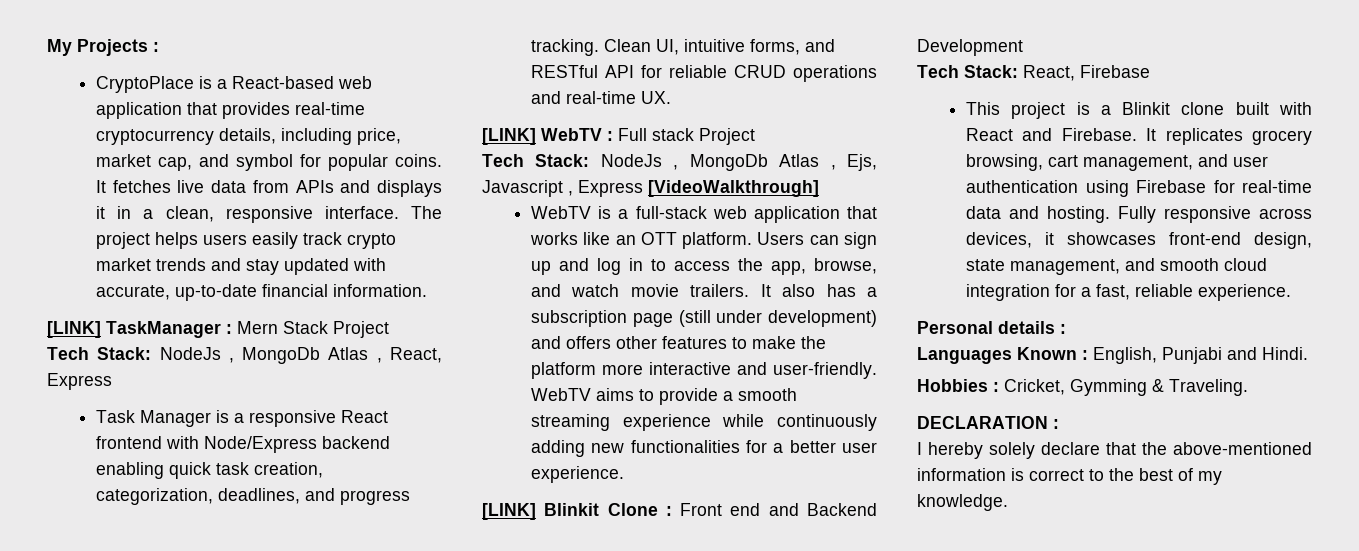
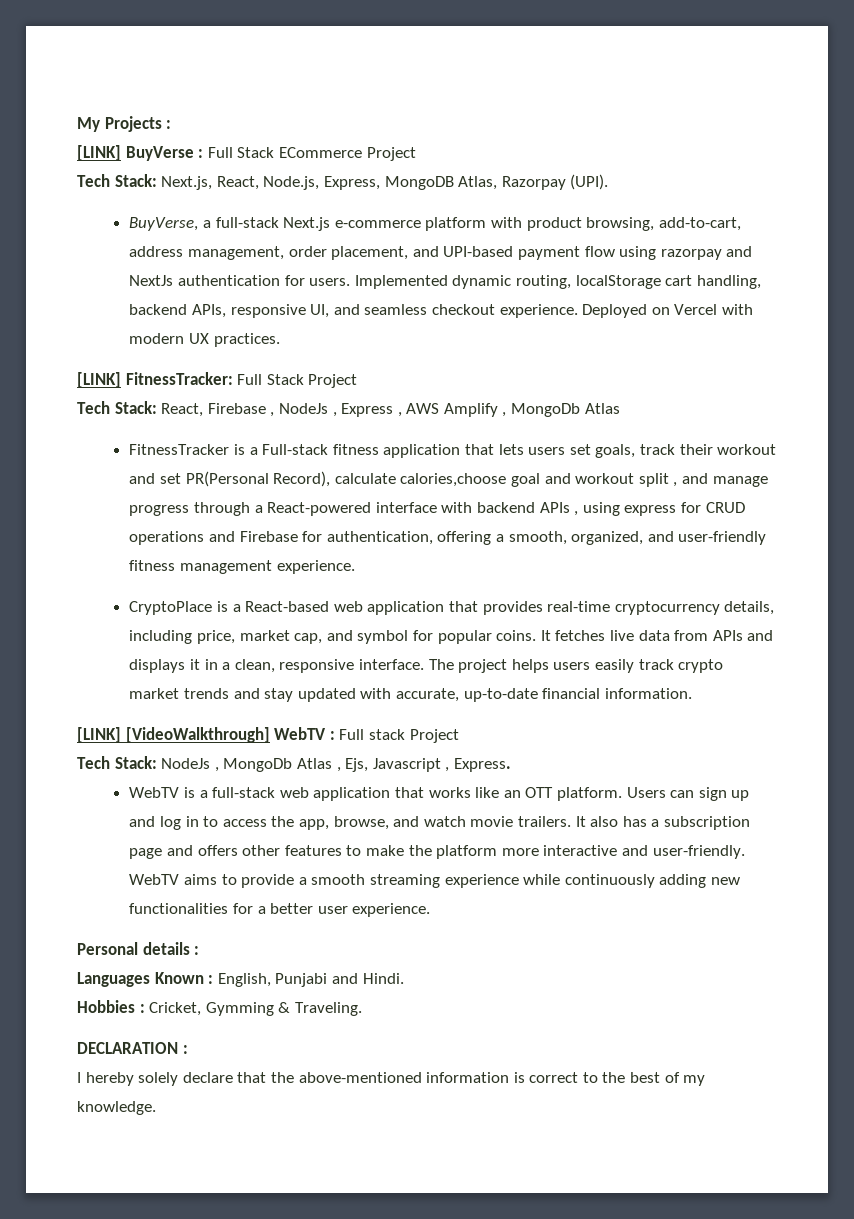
(159, 47) none -> [77,145,416,161] [77,174,609,190] [129,217,741,231] [129,246,753,260] [129,275,761,289] [129,304,753,318] [129,333,280,347] [77,372,358,388] [77,401,620,417] [129,444,777,458] [129,471,768,487] [129,502,745,516] [129,531,767,545] [129,560,355,574] // [LINK] BuyVerse : Full Stack ECommerce Project // Tech Stack: Next.js, React, Node.js, Express, MongoDB Atlas, Razorpay (UPI). // BuyVerse, a full-stack Next.js e-commerce platform with product browsing, add-to-cart, address management, order placement, and UPI-based payment flow using razorpay and NextJs authentication for users. Implemented dynamic routing, localStorage cart handling, backend APIs, responsive UI, and seamless checkout experience. Deployed on Vercel with modern UX practices. // [LINK] FitnessTracker: Full Stack Project // Tech Stack: React, Firebase , NodeJs , Express , AWS Amplify , MongoDb Atlas // FitnessTracker is a Full-stack fitness application that lets users set goals, track their workout and set PR(Personal Record), calculate calories,choose goal and workout split , and manage progress through a React-powered interface with backend APIs , using express for CRUD operations and Firebase for authentication, offering a smooth, organized, and user-friendly fitness management experience.
[106,321,389,338] [47,347,442,364] [47,373,112,390] [96,410,389,427] [96,436,391,453] [96,462,324,479] [96,488,411,505] [531,39,836,56] [531,65,877,82] [531,91,672,104] [482,128,536,145] TaskManager : Mern Stack Project // Tech Stack: NodeJs , MongoDb Atlas , React, Express // Task Manager is a responsive React frontend with Node/Express backend enabling quick task creation, categorization, deadlines, and progress tracking. Clean UI, intuitive forms, and RESTful API for reliable CRUD operations and real-time UX. // [LINK] -> [125,727,270,743] [VideoWalkthrough]
[578,180,819,197] Express [VideoWalkthrough] -> [453,758,511,772] Express.
[678,310,877,327] (still under development) -> (163, 853) none
[482,503,877,520] [917,39,1023,56] [917,65,1150,81] [966,102,1312,119] [966,128,1312,145] [966,154,1269,171] [966,180,1312,197] [966,206,1312,223] [966,232,1312,249] [966,258,1268,275] [966,284,1292,301] // [LINK] Blinkit Clone : Front end and Backend Development // Tech Stack: React, Firebase // This project is a Blinkit clone built with React and Firebase. It replicates grocery browsing, cart management, and user authentication using Firebase for real-time data and hosting. Fully responsive across devices, it showcases front-end design, state management, and smooth cloud integration for a fast, reliable experience. -> (431, 910) none

